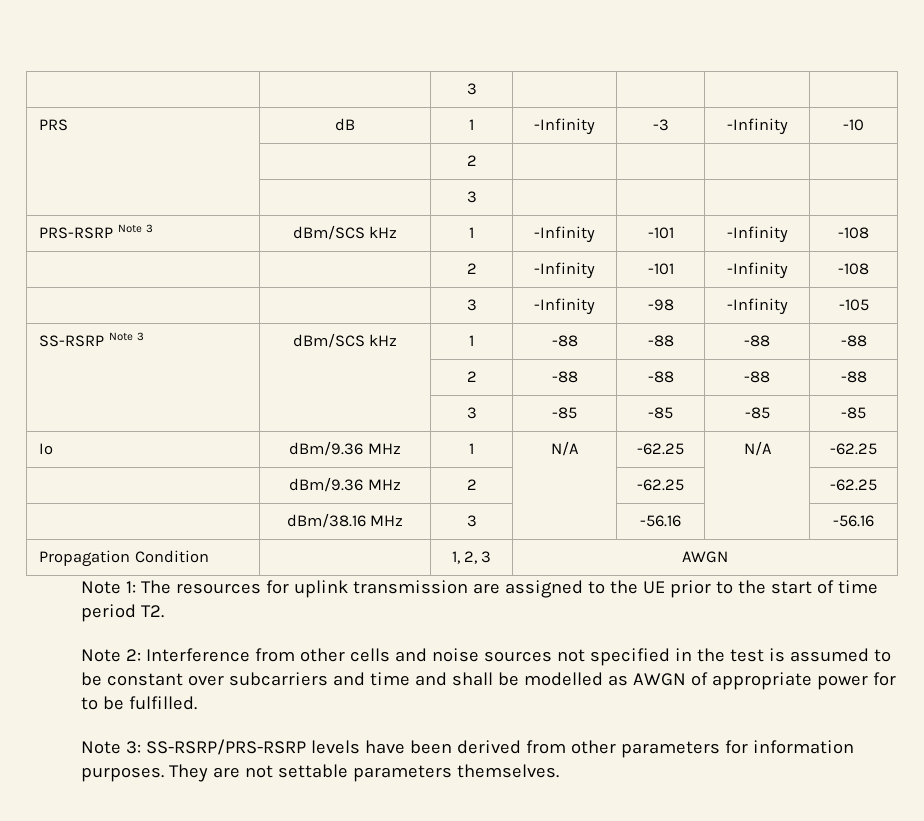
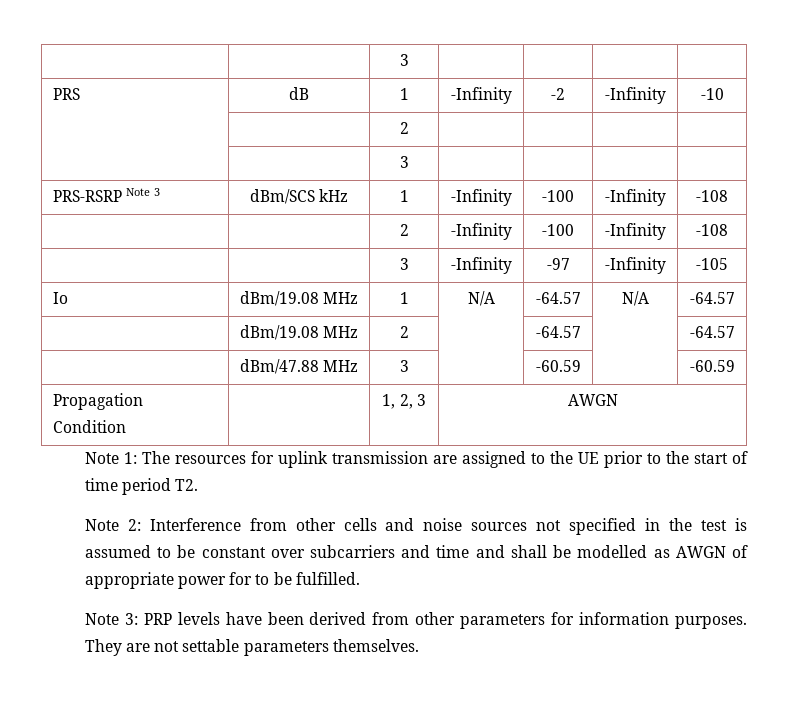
[652,119,669,131] -3 -> [551,88,565,100] -2
[647,227,674,239] -101 -> [542,190,574,202] -100
[647,263,674,275] -101 -> [542,224,574,236] -100
[647,299,674,311] -98 -> [546,258,570,270] -97
[39,332,145,347] [292,333,398,348] [469,335,474,346] [551,335,578,347] [647,335,674,347] [744,335,770,347] [840,335,867,347] [466,371,477,382] [551,371,578,383] [647,371,674,383] [744,371,770,383] [840,371,867,383] [466,407,477,419] [552,407,577,419] [648,407,673,419] [744,407,770,419] [841,407,866,419] // SS-RSRP Note 3 | dBm/SCS kHz | 1 | -88 | -88 | -88 | -88 // | | 2 | -88 | -88 | -88 | -88 // | | 3 | -85 | -85 | -85 | -85 -> (728, 264) none
[289,441,364,456] dBm/9.36 -> [239,291,319,306] dBm/19.08
[637,443,684,455] [743,441,772,456] [830,443,877,455] [289,477,364,492] -62.25 | N/A | -62.25 // | dBm/9.36 -> [535,292,581,304] [621,291,649,306] [689,292,735,304] [239,325,319,340] -64.57 | N/A | -64.57 // | dBm/19.08
[637,479,684,491] [830,479,877,491] [286,513,366,528] -62.25 | | -62.25 // | dBm/38.16 -> [535,326,581,338] [689,326,735,338] [239,359,319,374] -64.57 | | -64.57 // | dBm/47.88
[640,515,681,527] [833,515,874,527] -56.16 | | -56.16 -> [535,360,581,372] [689,360,735,372] -60.59 | | -60.59
[145,739,306,755] SS-RSRP/PRS-RSRP -> [143,613,172,625] PRP

